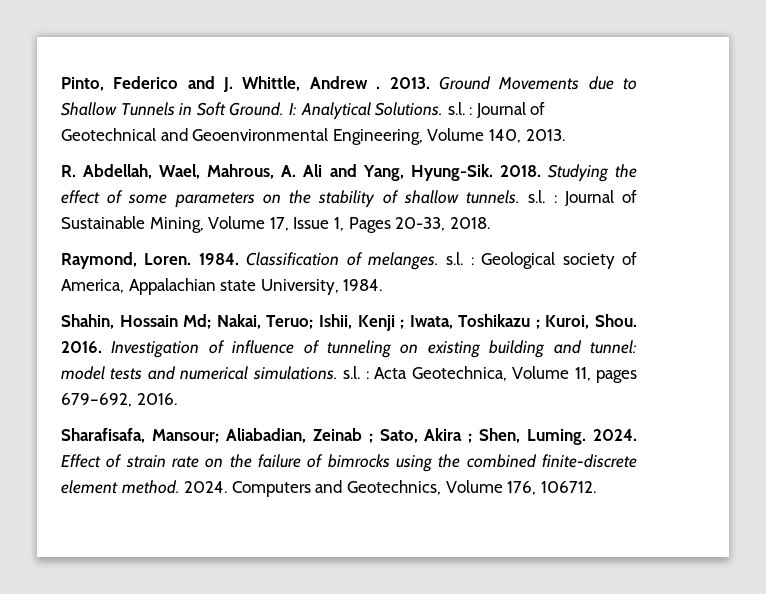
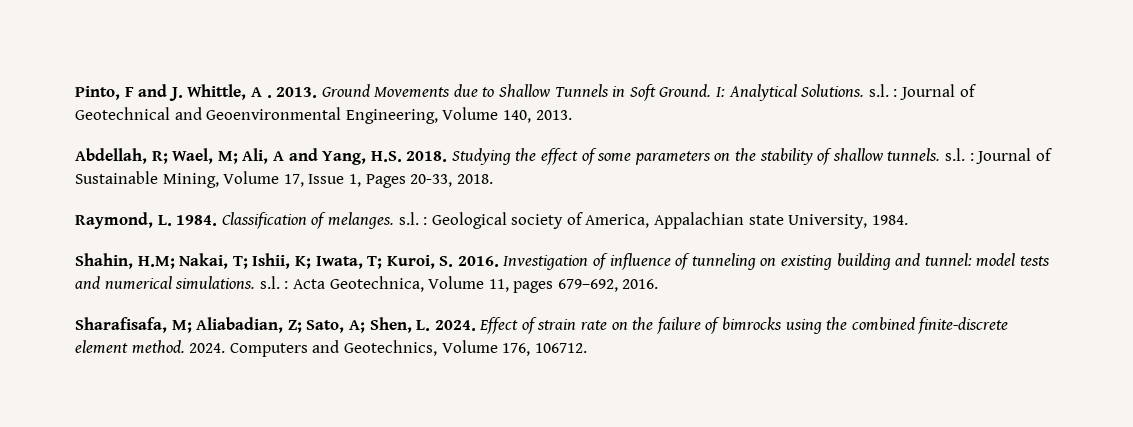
[113,76,179,89] Federico -> [124,87,134,97] F
[309,76,368,89] Andrew -> [250,87,262,97] A
[61,164,323,179] R. Abdellah, Wael, Mahrous, A. Ali -> [75,148,284,164] Abdellah, R; Wael, M; Ali, A
[410,164,493,181] Hyung-Sik. -> [370,151,402,162] H.S.
[144,253,192,265] Loren. -> [157,215,172,226] L.
[119,314,638,331] Hossain Md; Nakai, Teruo; Ishii, Kenji ; Iwata, Toshikazu ; Kuroi, Shou. -> [137,253,454,269] H.M; Nakai, T; Ishii, K; Iwata, T; Kuroi, S.
[151,428,587,445] Mansour; Aliabadian, Zeinab ; Sato, Akira ; Shen, Luming. -> [171,317,431,333] M; Aliabadian, Z; Sato, A; Shen, L.

